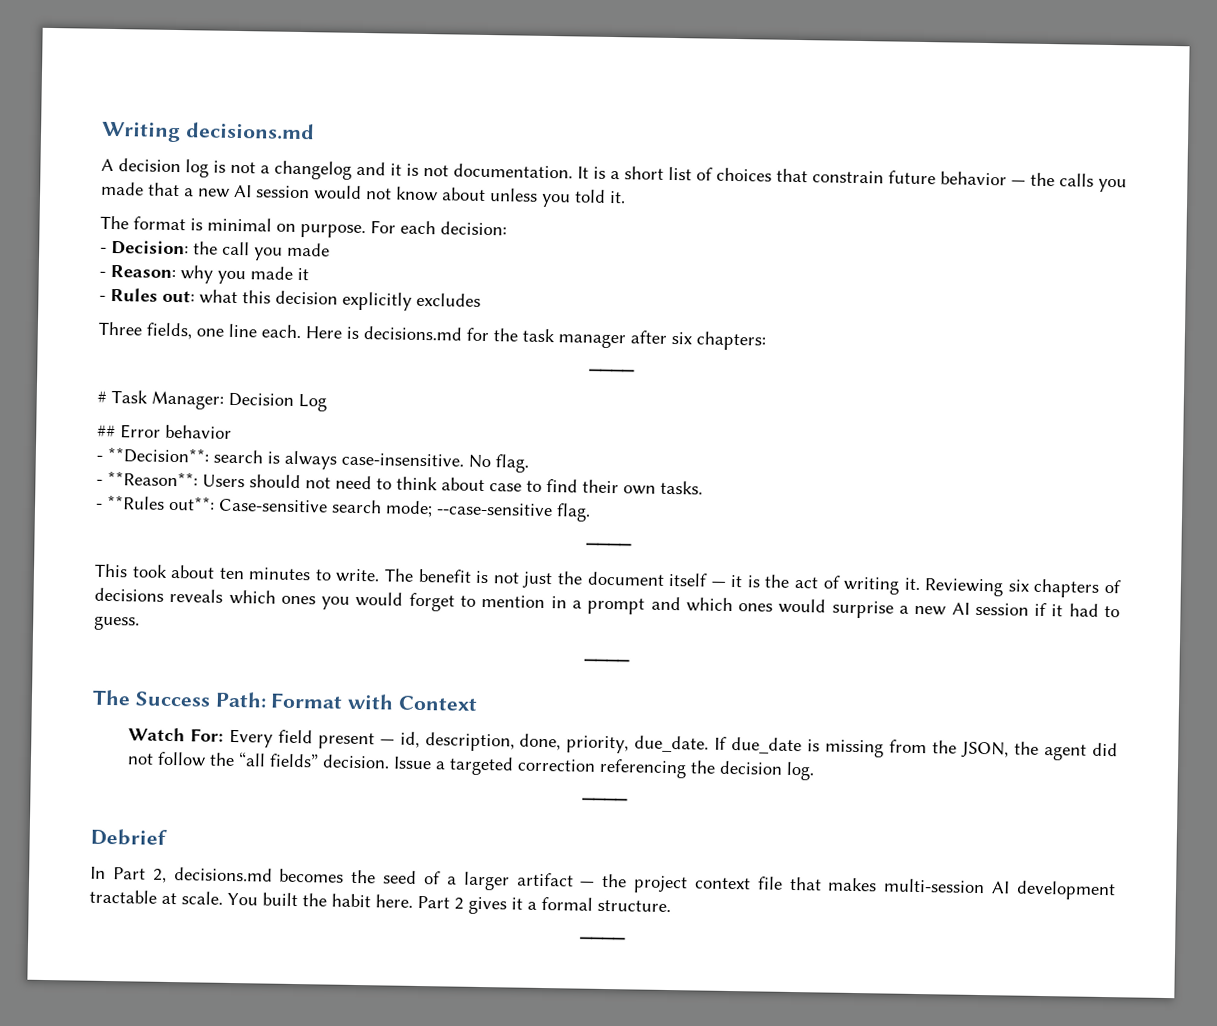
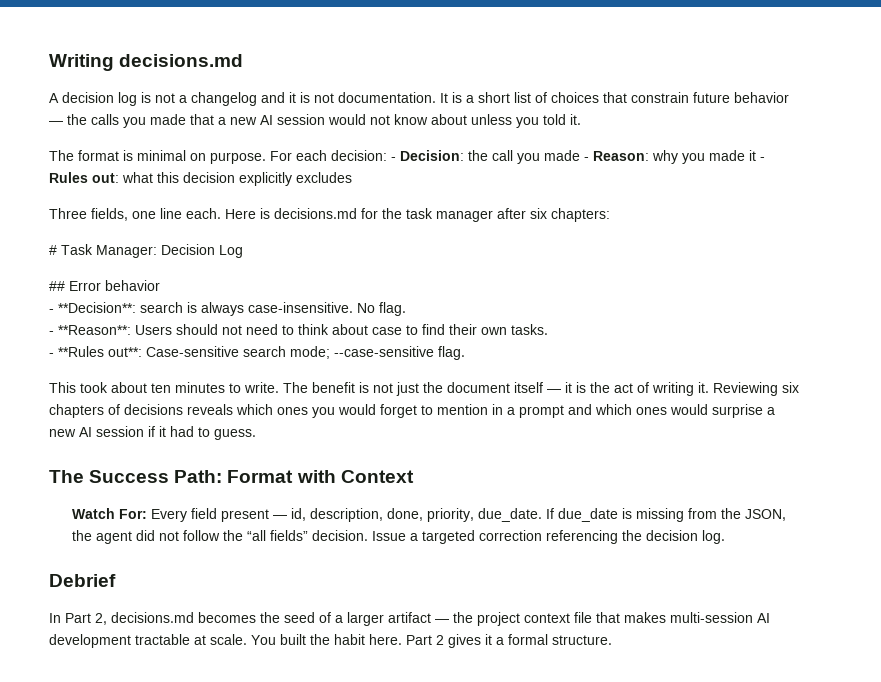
(507, 228) // -> (387, 155) none
(330, 249) // -> (580, 155) none
(309, 274) // -> (756, 155) none
[587,368,635,378] // ──── -> (610, 215) none
[584,542,632,552] // ──── -> (465, 353) none
[582,658,630,668] // ──── -> (256, 434) none
[580,797,628,807] // ──── -> (726, 537) none
[578,936,626,946] // ──── -> (612, 640) none

